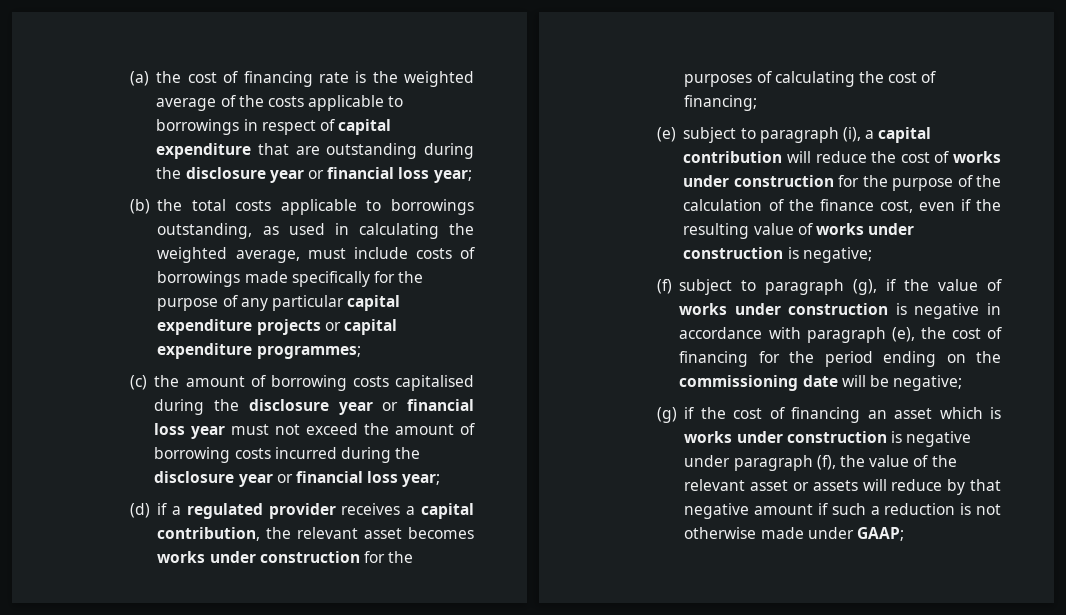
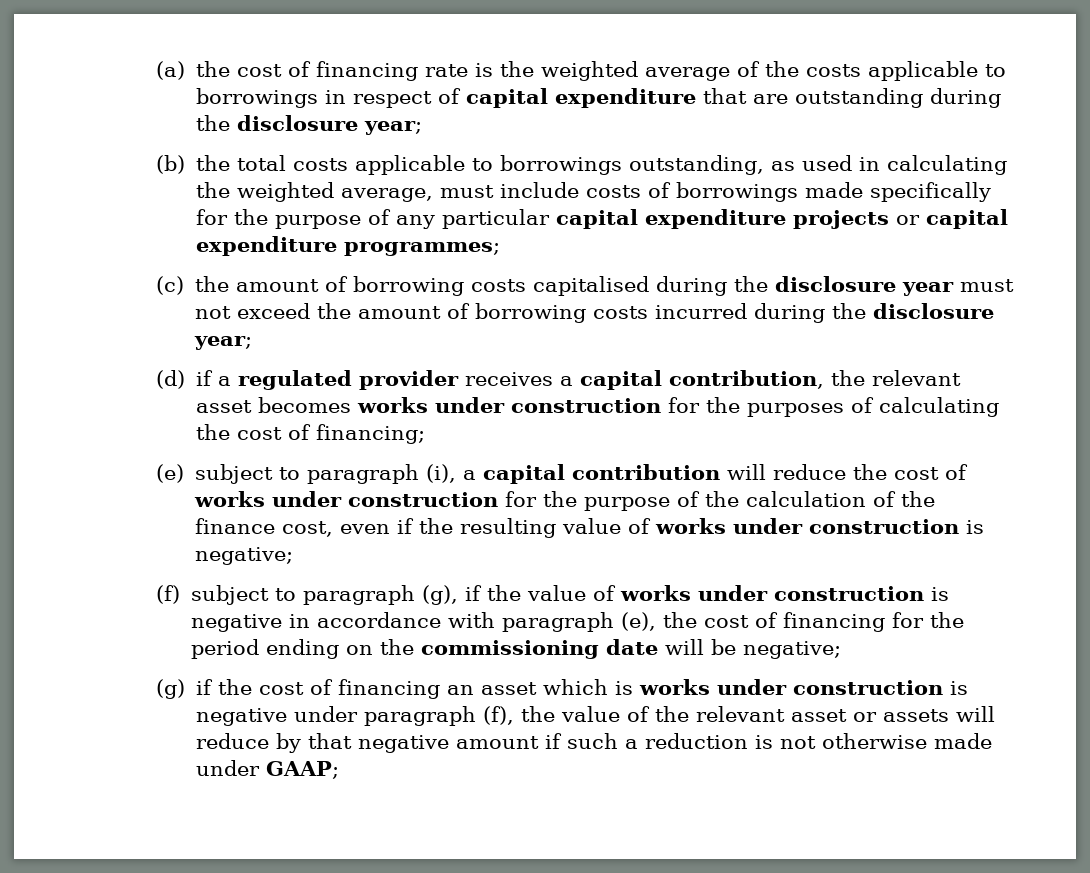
[269,167,430,183] year or financial loss -> (358, 123) none
[382,399,474,411] [154,423,226,439] or financial loss year -> (954, 289) none
[238,471,399,487] year or financial loss -> (994, 311) none

